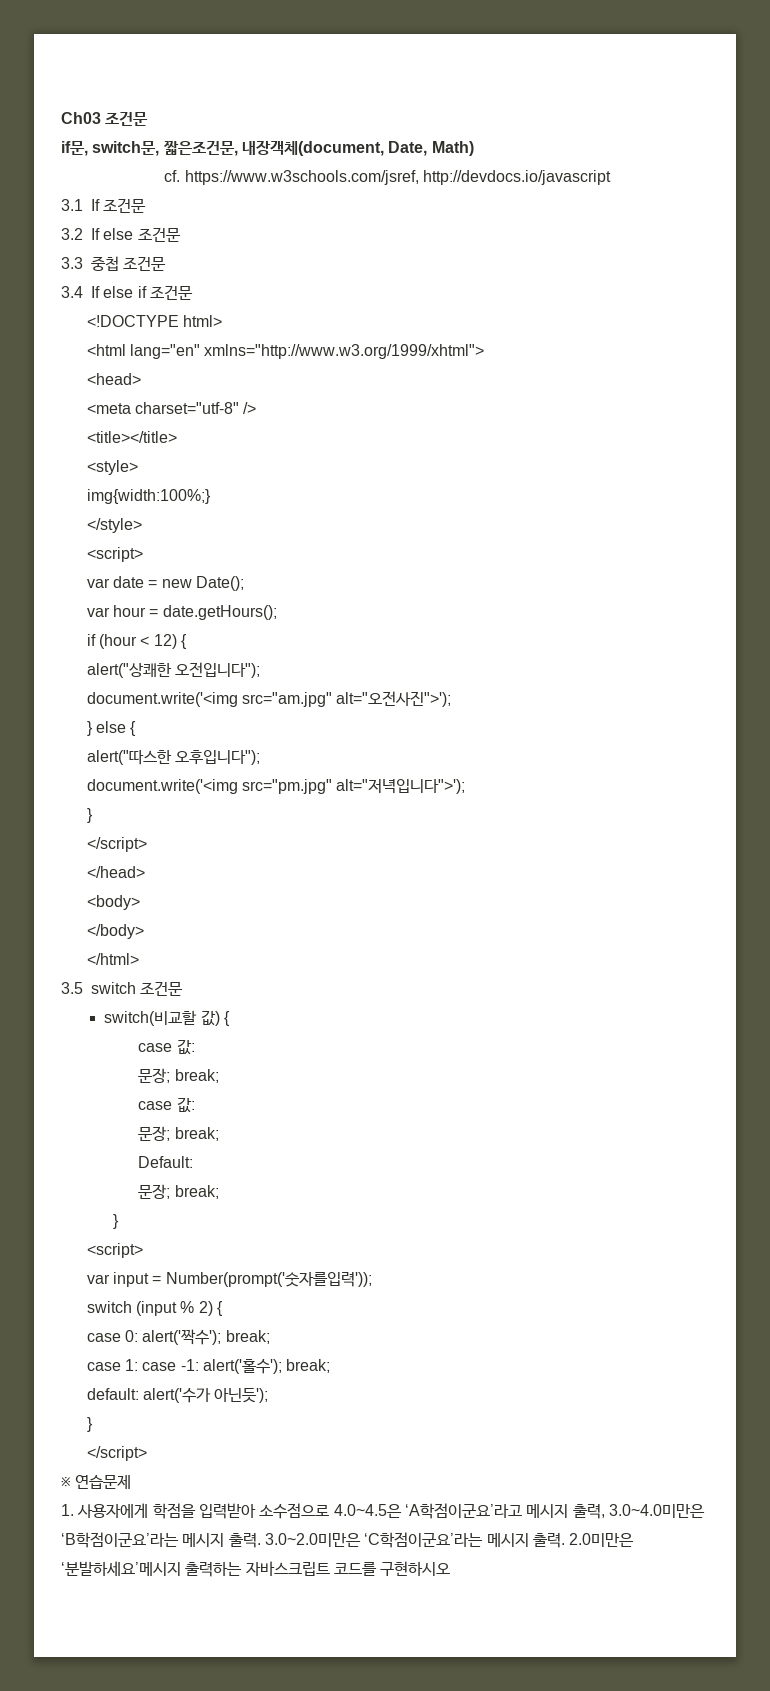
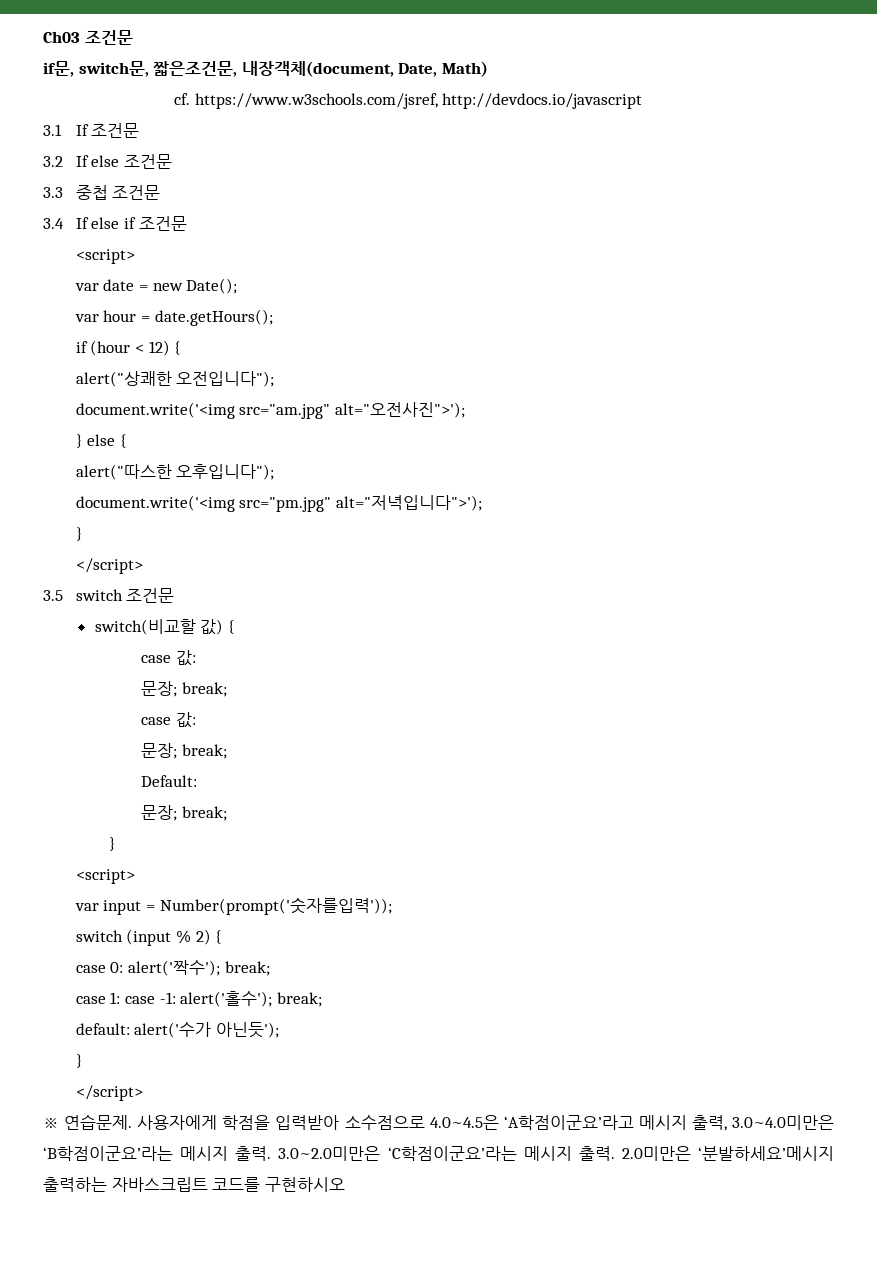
[86,315,223,327] [86,344,485,359] [86,373,141,385] [86,402,257,414] [86,431,177,443] [86,460,138,475] [86,489,211,504] [86,518,142,533] // <!DOCTYPE html> // <html lang="en" xmlns="http://www.w3.org/1999/xhtml"> // <head> // <meta charset="utf-8" /> // <title></title> // <style> // img{width:100%;} // </style> -> (187, 223) none
[86,866,145,878] [86,895,140,910] [86,924,144,939] [86,953,139,965] // </head> // <body> // </body> // </html> -> (143, 566) none
[75,1475,132,1489] [61,1504,74,1516] 연습문제 // 1. -> [64,1114,133,1130] 연습문제.

